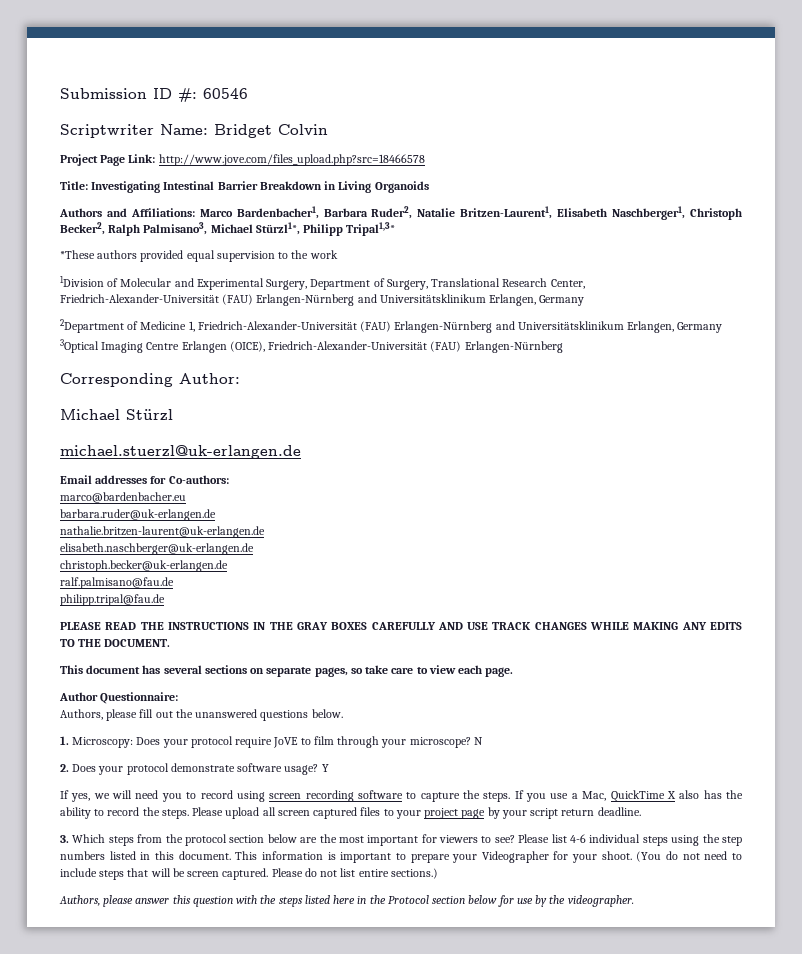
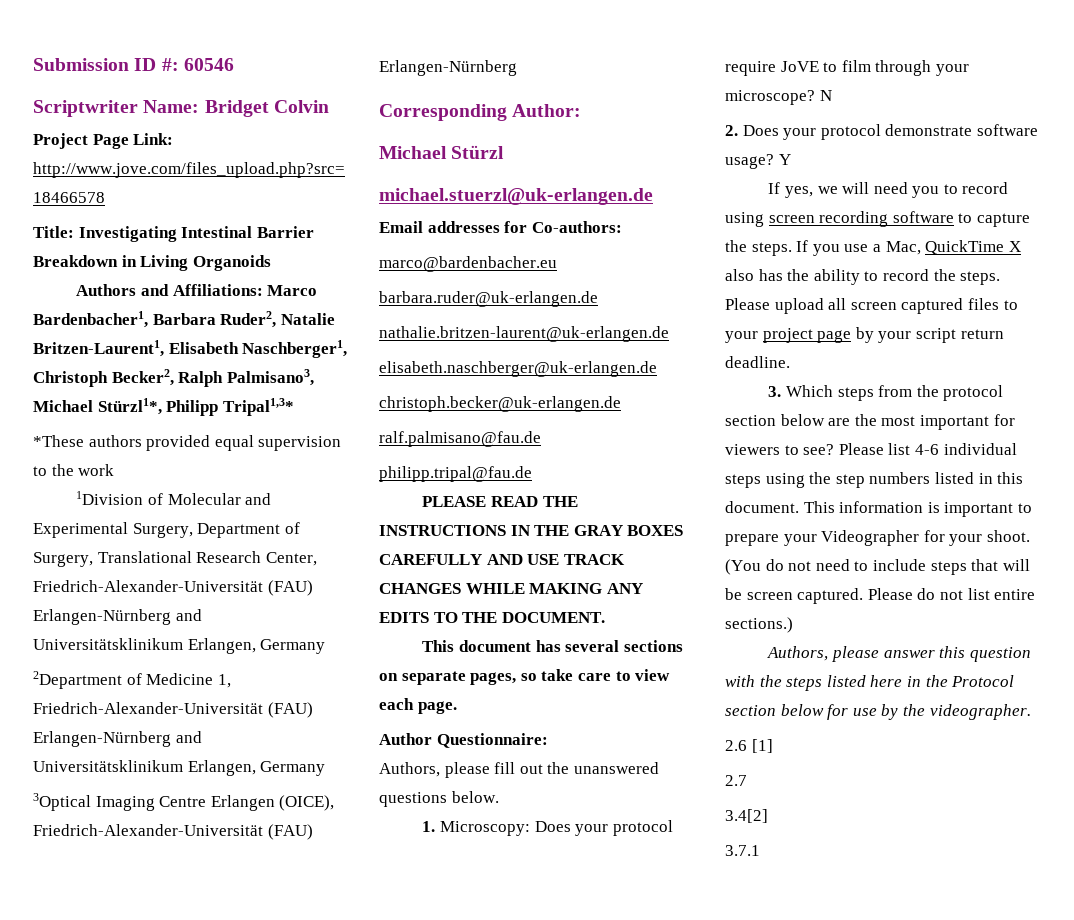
(634, 901) none -> [725,739,773,753] [725,775,747,786] [725,809,768,823] [725,845,760,856] // 2.6 [1] // 2.7 // 3.4[2] // 3.7.1

